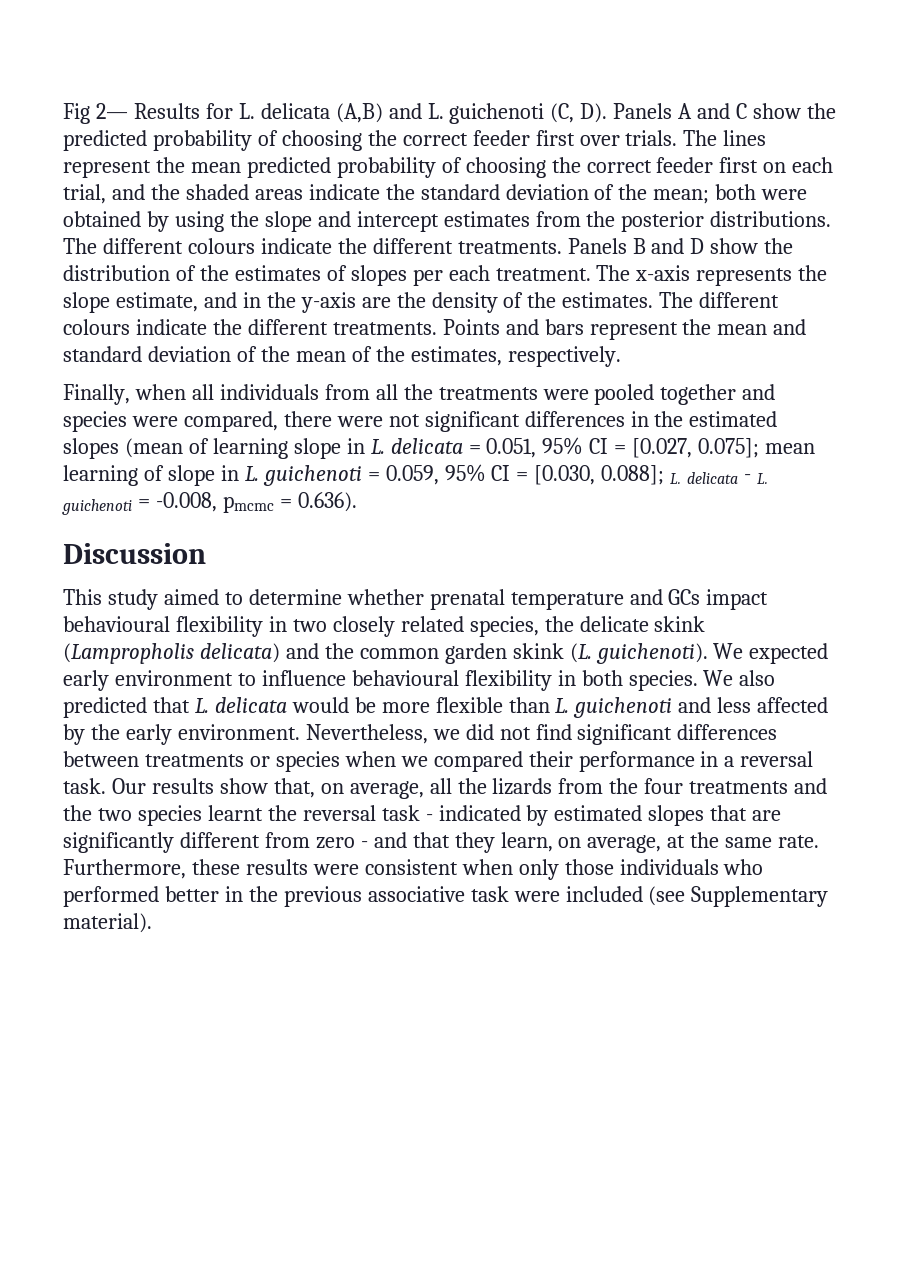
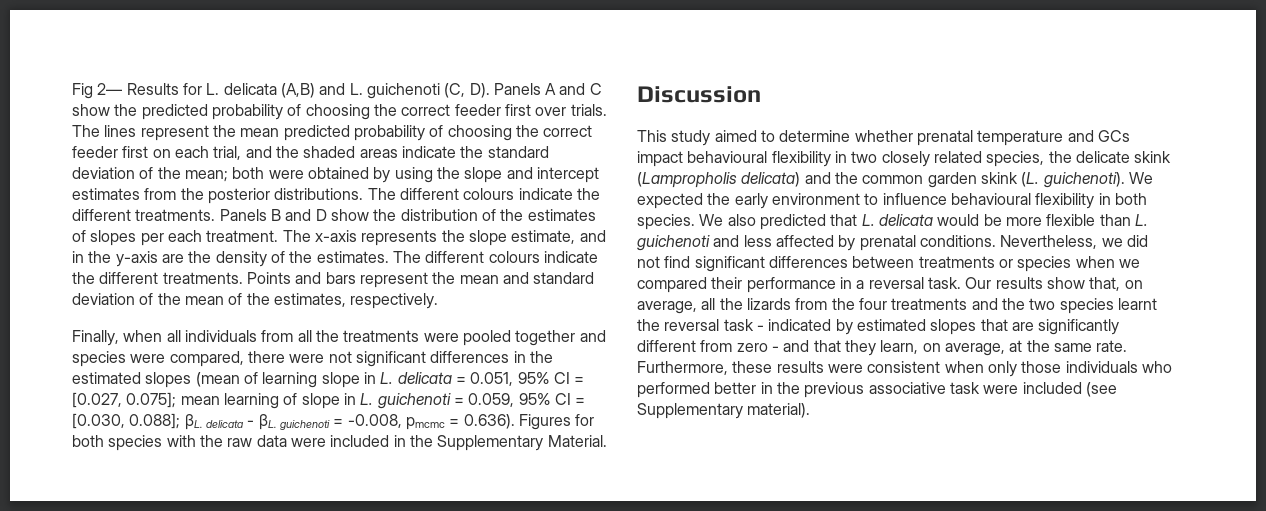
[670,473,682,484] L. -> [184,414,202,430] βL.
[757,473,769,484] L. -> [258,414,276,430] βL.
(357, 502) none -> [518,414,595,430] [72,435,607,451] Figures for both species with the raw data were included in the Supplementary Material.
(829, 653) none -> [707,193,731,205] the
[90,724,300,745] the early environment. -> [859,235,996,251] prenatal conditions.

